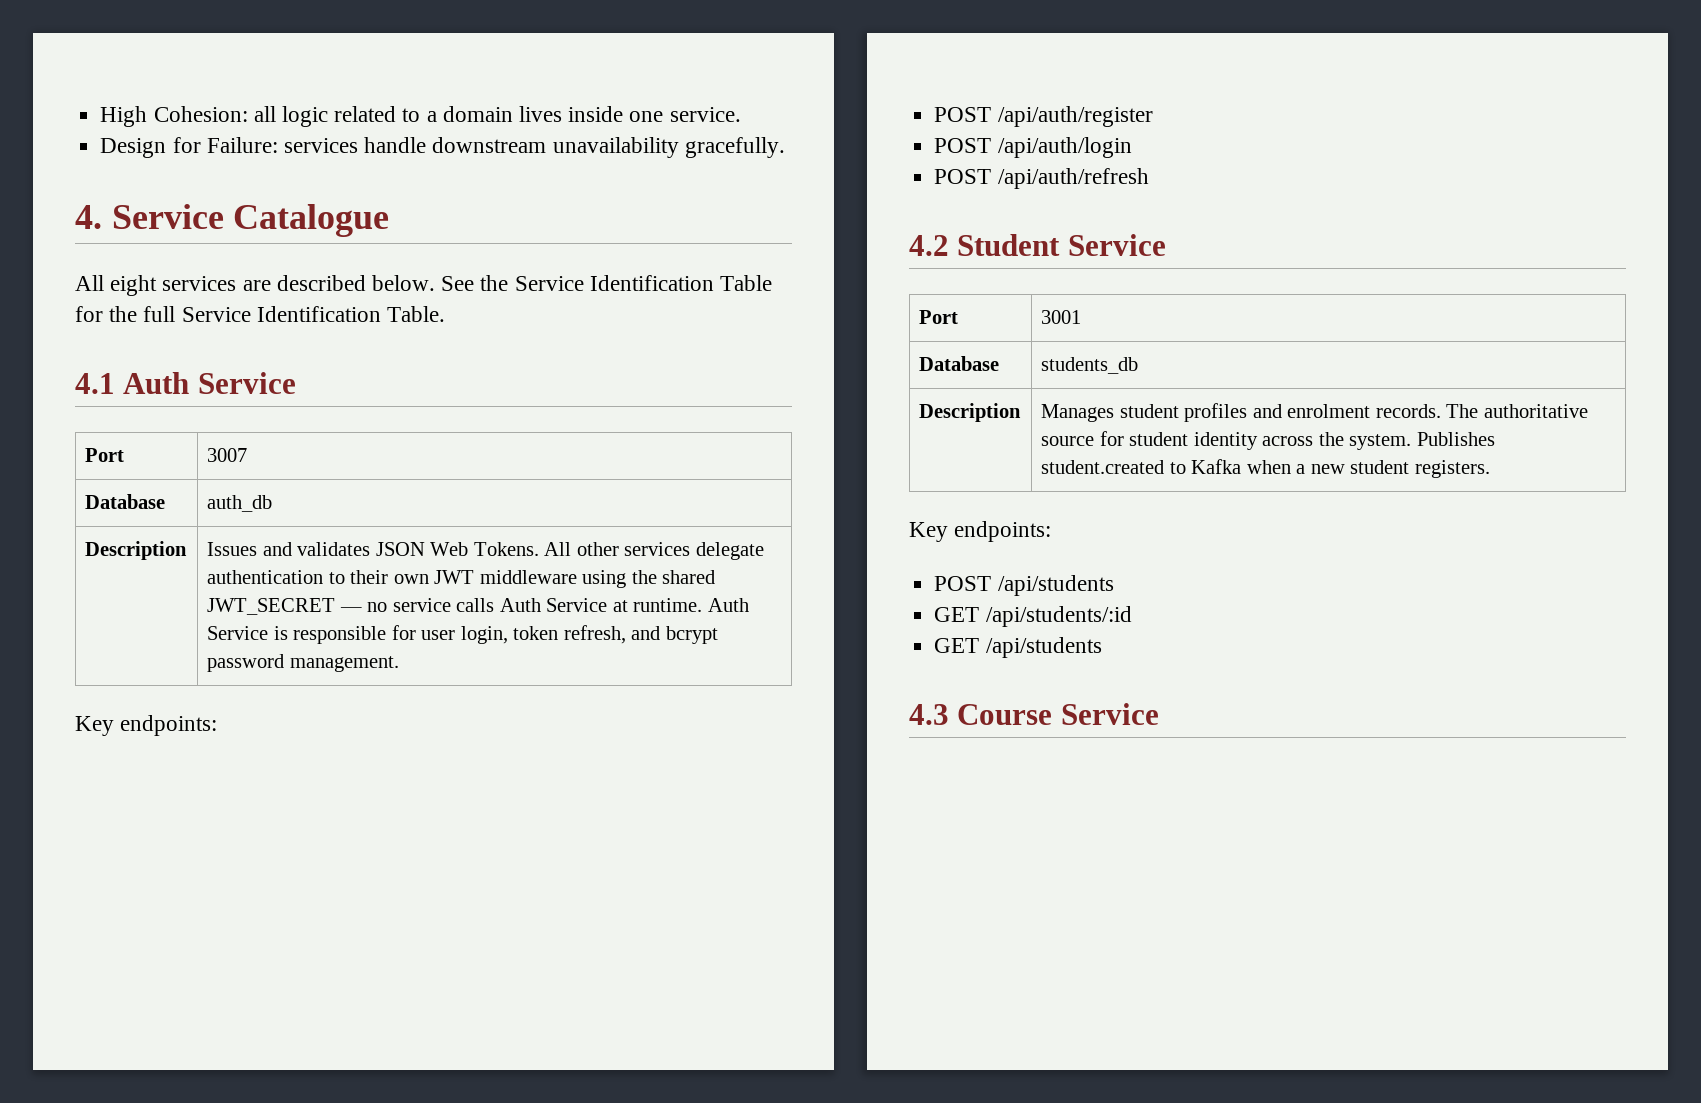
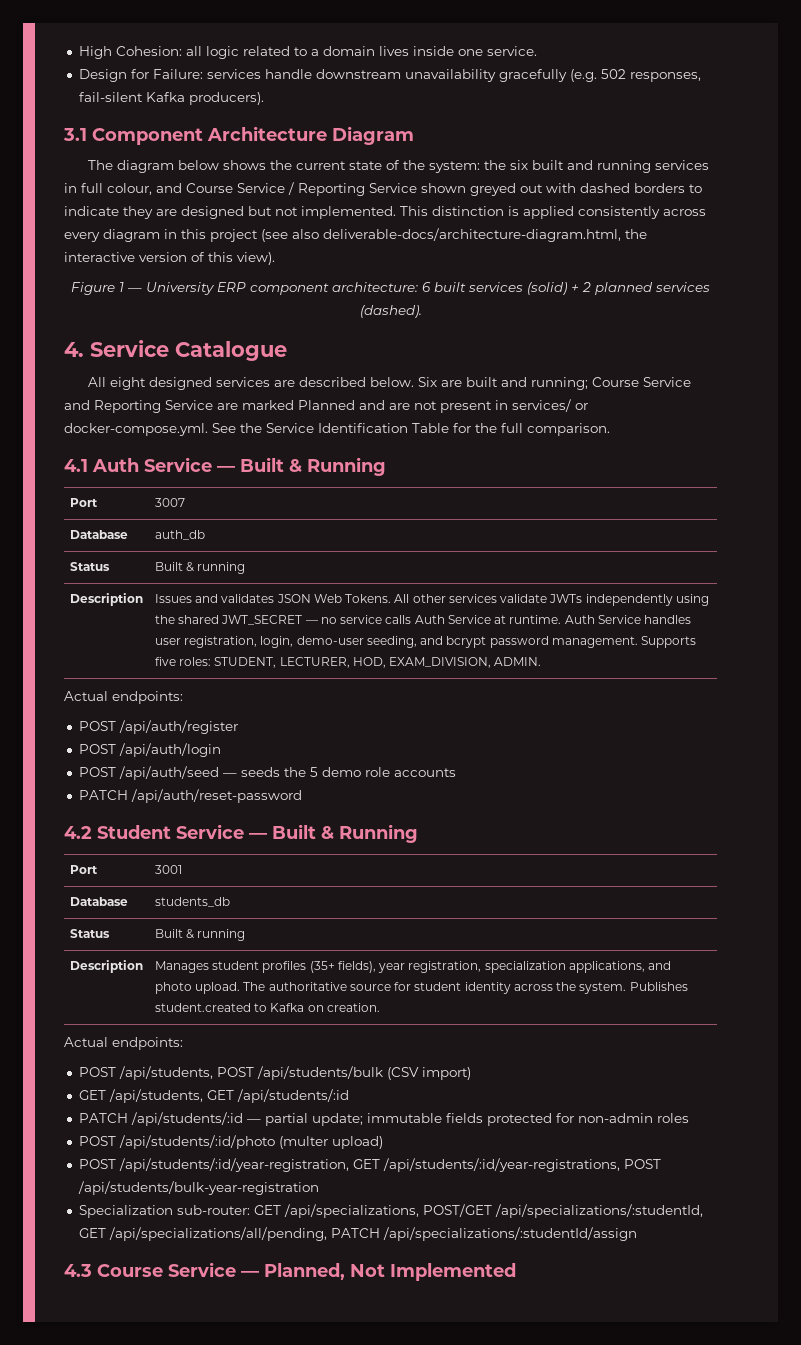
[684,137,785,158] gracefully. -> [498,69,701,82] [78,92,264,105] [63,126,414,145] [87,160,709,173] [64,182,702,196] [64,206,706,219] [64,228,647,242] [64,252,275,265] [71,282,710,295] [359,305,422,318] gracefully (e.g. 502 responses, fail-silent Kafka producers). // 3.1 Component Architecture Diagram // The diagram below shows the current state of the system: the six built and running services in full colour, and Course Service / Reporting Service shown greyed out with dashed borders to indicate they are designed but not implemented. This distinction is applied consistently across every diagram in this project (see also deliverable-docs/architecture-diagram.html, the interactive version of this view). // Figure 1 — University ERP component architecture: 6 built services (solid) + 2 planned services (dashed).
(158, 285) none -> [148,377,212,390] designed
(436, 283) none -> [417,377,691,390] [64,399,588,413] [64,423,208,436] Six are built and running; Course Service and Reporting Service are marked Planned and are not present in services/ or docker-compose.yml.
[181,306,446,322] Service Identification Table. -> [527,423,610,436] comparison.
(296, 383) none -> [217,457,386,476] — Built & Running
(273, 503) none -> [69,562,110,571] [154,562,246,574] // Status | Built & running
[695,542,764,560] [207,570,577,584] delegate authentication to their own JWT middleware -> [500,594,673,606] validate JWTs independently
[273,625,718,644] [207,654,399,672] [75,716,114,736] is responsible for user login, token refresh, and bcrypt password management. // Key -> [643,615,691,624] [154,636,697,648] [154,657,542,668] [64,691,108,701] handles user registration, login, demo-user seeding, and bcrypt password management. Supports five roles: STUDENT, LECTURER, HOD, EXAM_DIVISION, ADMIN. // Actual
[997,168,1149,189] /api/auth/refresh -> [118,766,456,780] [78,789,302,803] /api/auth/seed — seeds the 5 demo role accounts // PATCH /api/auth/reset-password
(1166, 245) none -> [249,824,418,843] — Built & Running
(1139, 365) none -> [69,929,110,938] [154,929,246,941] // Status | Built & running
[1252,404,1441,418] and enrolment records. -> [309,961,672,973] [154,982,241,994] (35+ fields), year registration, specialization applications, and photo upload.
[1246,460,1490,478] [909,521,1052,542] [934,575,1114,596] [934,607,980,622] when a new student registers. // Key endpoints: // POST /api/students // GET -> [307,1003,380,1012] [64,1037,183,1050] [78,1066,471,1080] [78,1089,234,1103] on creation. // Actual endpoints: // POST /api/students, POST /api/students/bulk (CSV import) // GET /api/students, GET
[934,637,1102,658] GET /api/students -> [78,1112,689,1126] [78,1135,383,1149] [78,1158,661,1172] [77,1181,319,1195] [78,1204,703,1218] [78,1227,637,1241] PATCH /api/students/:id — partial update; immutable fields protected for non-admin roles // POST /api/students/:id/photo (multer upload) // POST /api/students/:id/year-registration, GET /api/students/:id/year-registrations, POST /api/students/bulk-year-registration // Specialization sub-router: GET /api/specializations, POST/GET /api/specializations/:studentId, GET /api/specializations/all/pending, PATCH /api/specializations/:studentId/assign
(1159, 714) none -> [241,1263,516,1281] — Planned, Not Implemented

